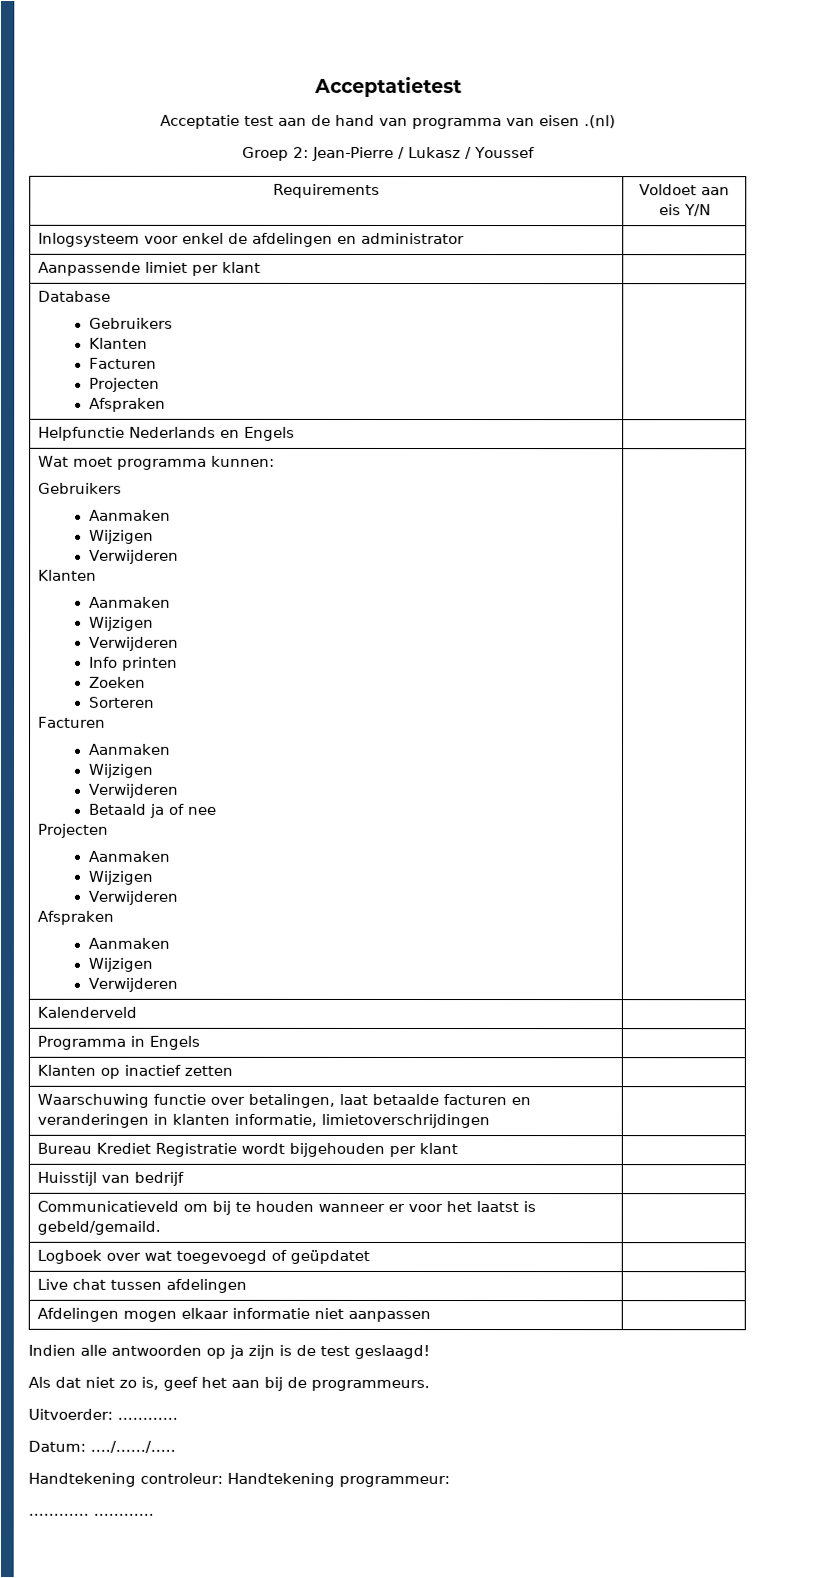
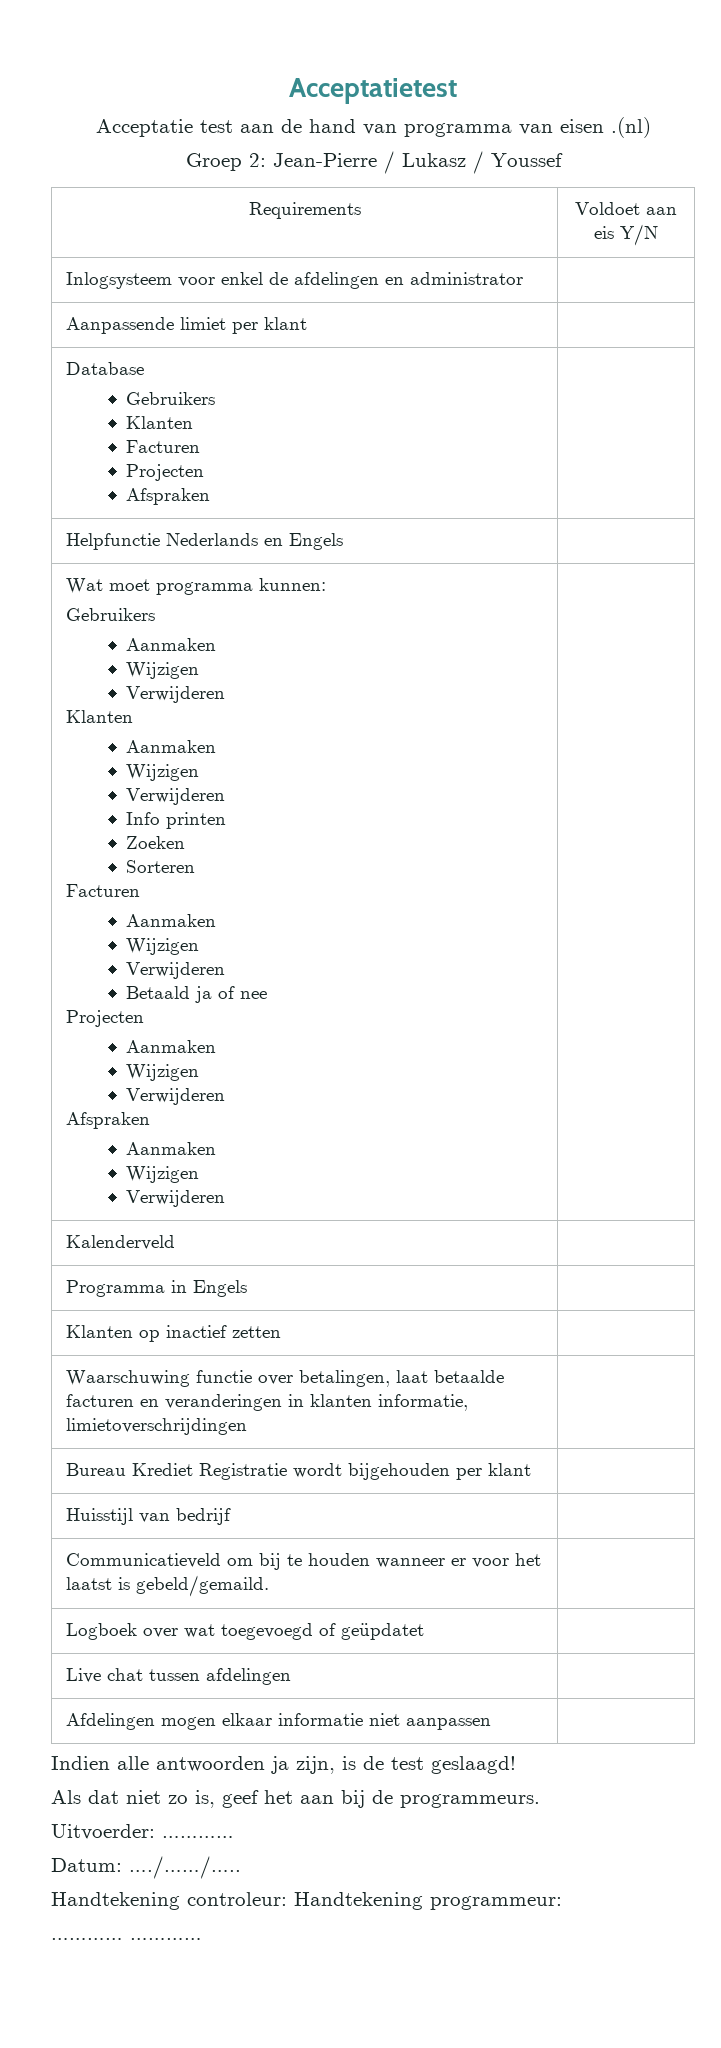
[206,1344,275,1359] op ja zijn -> [271,1756,335,1774] ja zijn,

